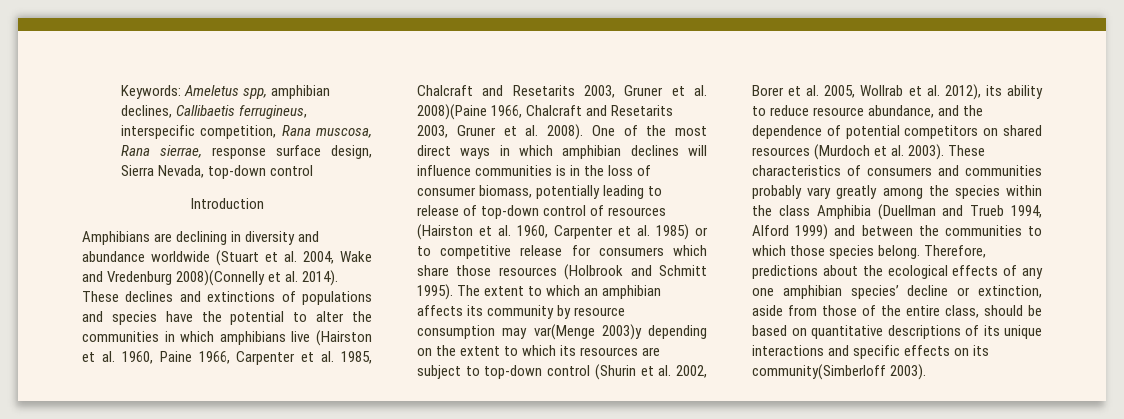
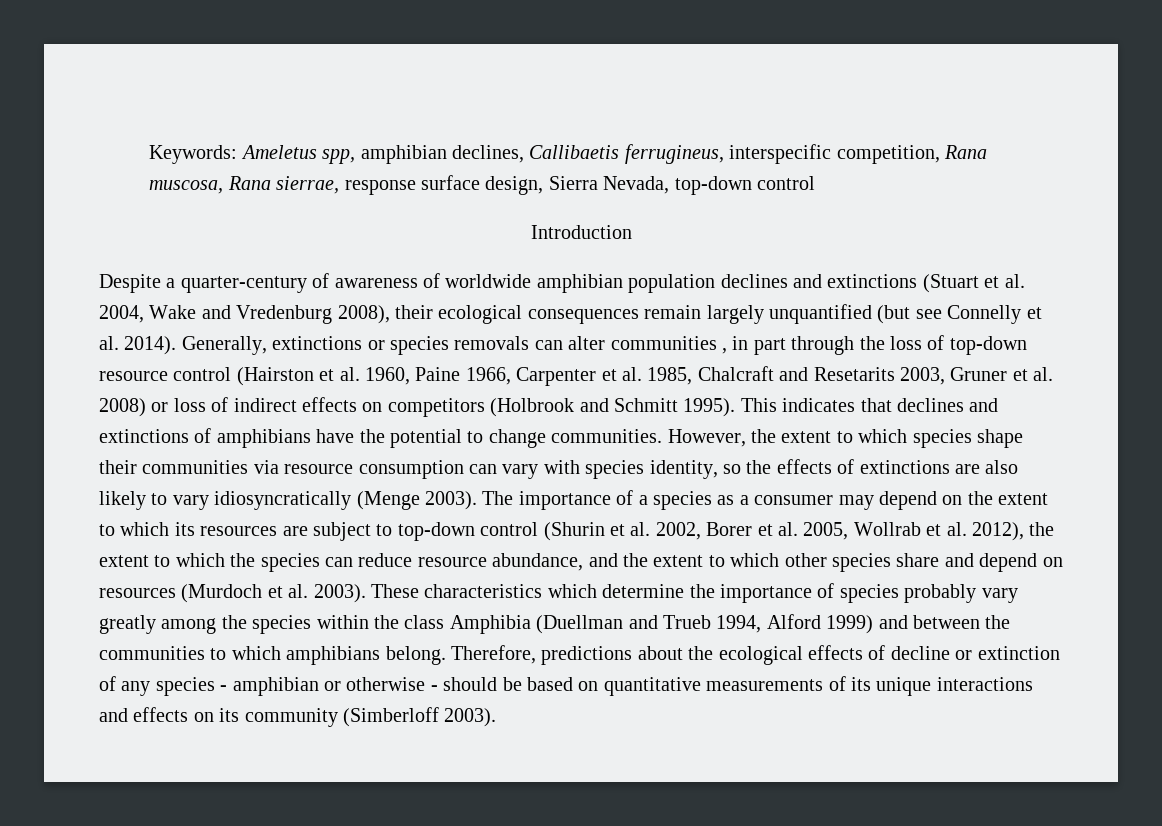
[82,231,320,245] [82,251,210,262] Amphibians are declining in diversity and abundance worldwide -> [99,273,918,293] Despite a quarter-century of awareness of worldwide amphibian population declines and extinctions
[176,270,339,286] [82,291,372,305] [82,311,372,325] [82,331,311,345] 2008)(Connelly et al. 2014). These declines and extinctions of populations and species have the potential to alter the communities in which amphibians live -> [337,304,1042,324] [99,335,1027,355] [99,367,232,381] 2008), their ecological consequences remain largely unquantified (but see Connelly et al. 2014). Generally, extinctions or species removals can alter communities , in part through the loss of top-down resource control
[417,104,674,120] [417,124,707,140] [417,145,707,159] [417,165,652,176] [417,185,663,199] [417,205,667,219] [417,224,708,240] [417,245,707,259] [417,264,707,280] [417,284,662,300] [417,305,626,319] [417,324,707,340] 2008)(Paine 1966, Chalcraft and Resetarits 2003, Gruner et al. 2008). One of the most direct ways in which amphibian declines will influence communities is in the loss of consumer biomass, potentially leading to release of top-down control of resources (Hairston et al. 1960, Carpenter et al. 1985) or to competitive release for consumers which share those resources (Holbrook and Schmitt 1995). The extent to which an amphibian affects its community by resource consumption may var(Menge 2003)y depending -> [99,397,999,417] [99,428,1023,448] [99,459,1019,479] [99,490,937,510] 2008) or loss of indirect effects on competitors (Holbrook and Schmitt 1995). This indicates that declines and extinctions of amphibians have the potential to change communities. However, the extent to which species shape their communities via resource consumption can vary with species identity, so the effects of extinctions are also likely to vary idiosyncratically (Menge 2003). The importance of a species as a consumer may depend
[985,85,1043,99] [752,106,766,116] its ability to -> [1029,522,1055,536] [99,553,353,572] the extent to which the species can
[752,125,1042,139] dependence of potential competitors on shared -> [653,553,1063,572] extent to which other species share and depend on
[847,165,1042,176] of consumers and communities -> [547,583,899,603] which determine the importance of species
[790,245,875,259] those species -> [286,646,381,665] amphibians
[1022,268,1043,279] [752,285,1042,299] [752,305,979,318] any one amphibian species’ decline or extinction, aside from those of the entire class, -> [890,646,1060,660] [99,676,438,696] decline or extinction of any species - amphibian or otherwise -
[887,325,961,339] descriptions -> [706,679,824,691] measurements
[853,345,901,359] specific -> (128, 715) none
[752,364,886,380] community(Simberloff -> [244,707,439,727] community (Simberloff

